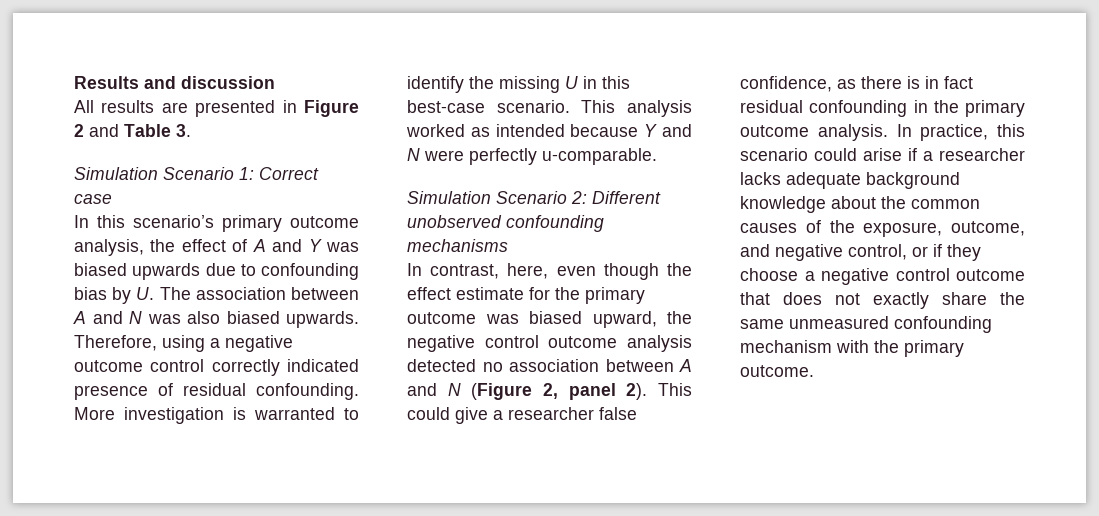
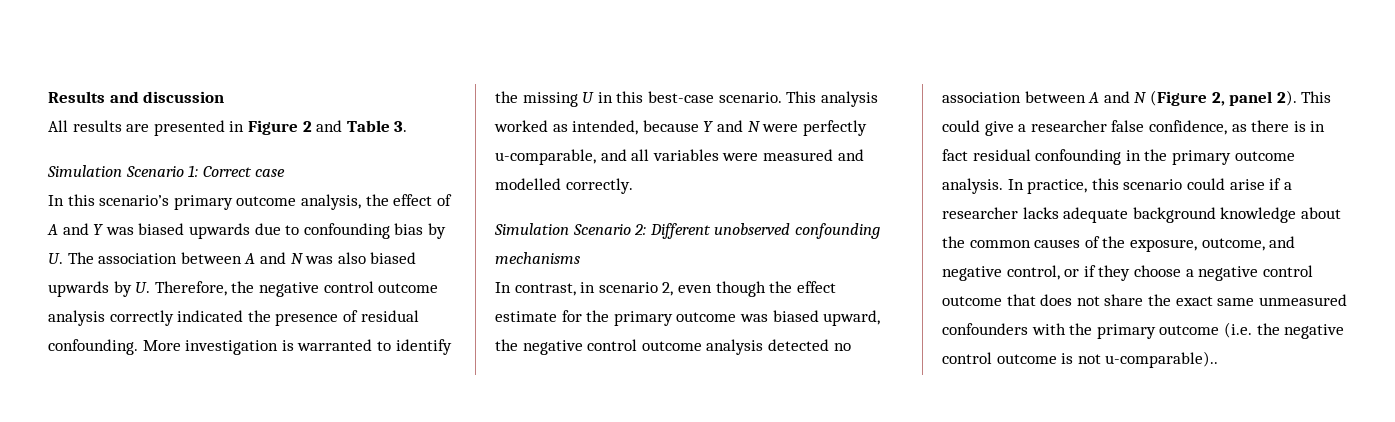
[286,311,359,328] [74,335,293,352] [74,359,205,372] upwards. Therefore, using a negative outcome control -> [48,281,439,297] [48,310,105,326] upwards by U. Therefore, the negative control outcome analysis
(359, 365) none -> [247,310,271,322] the
[495,124,565,137] intended -> [572,120,639,135] intended,
[542,148,657,165] u-comparable. -> [495,149,864,165] [495,178,633,194] u-comparable, and all variables were measured and modelled correctly.
[507,263,549,279] here, -> [580,282,674,296] in scenario 2,
[873,292,929,309] exactly -> (1100, 301) none
(1025, 298) none -> [1175,296,1213,306] exact
[894,316,992,333] [740,340,832,353] confounding mechanism -> [942,323,1028,335] confounders
[740,365,814,377] outcome. -> [1159,322,1345,339] [942,351,1219,368] outcome (i.e. the negative control outcome is not u-comparable)..

